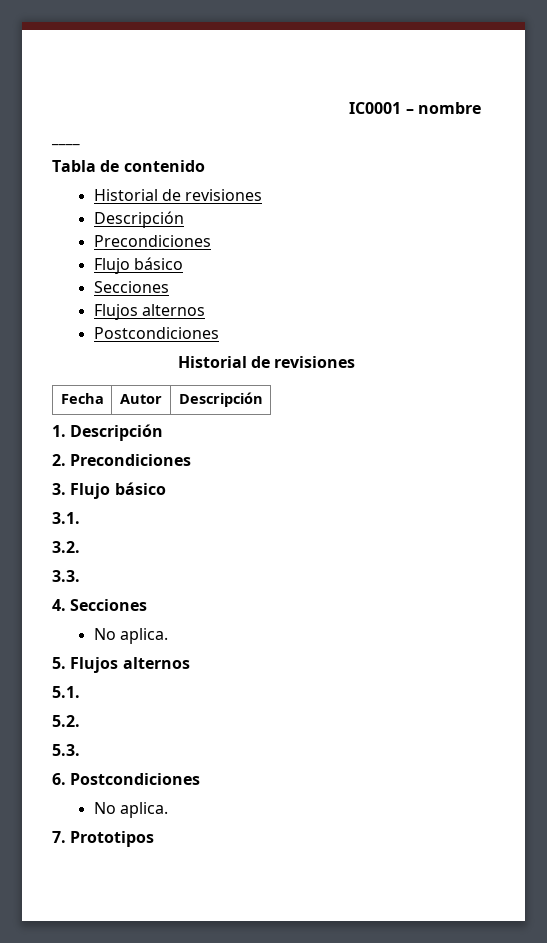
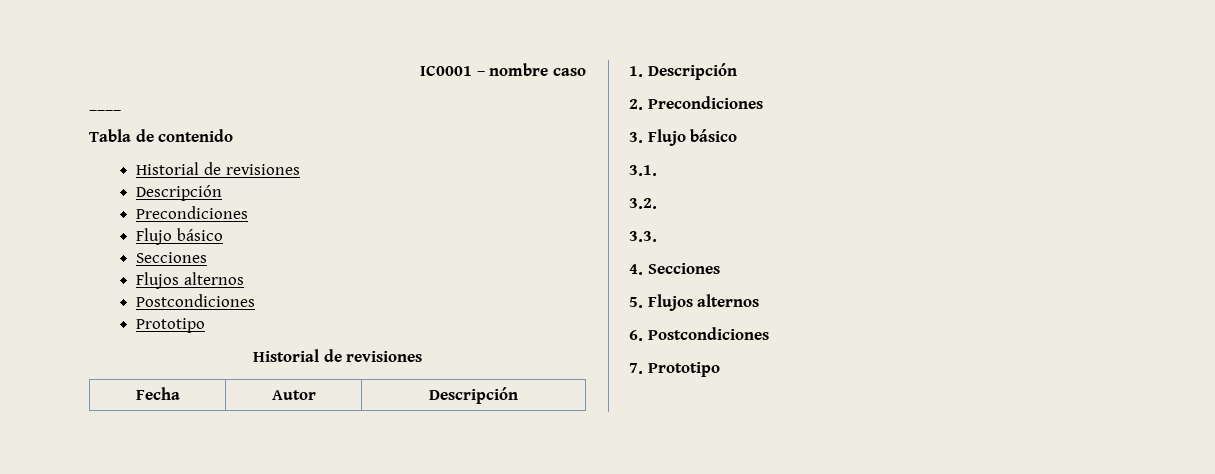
(481, 108) none -> [553,68,586,76] caso
(219, 333) none -> [136,318,206,333] // Prototipo
[93,628,168,644] // No aplica. -> (720, 268) none
[52,686,80,698] [52,715,80,727] [52,744,80,756] // 5.1. // 5.2. // 5.3. -> (760, 300) none
[93,802,168,818] // No aplica. -> (769, 333) none
[70,831,155,847] Prototipos -> [647,362,720,377] Prototipo

